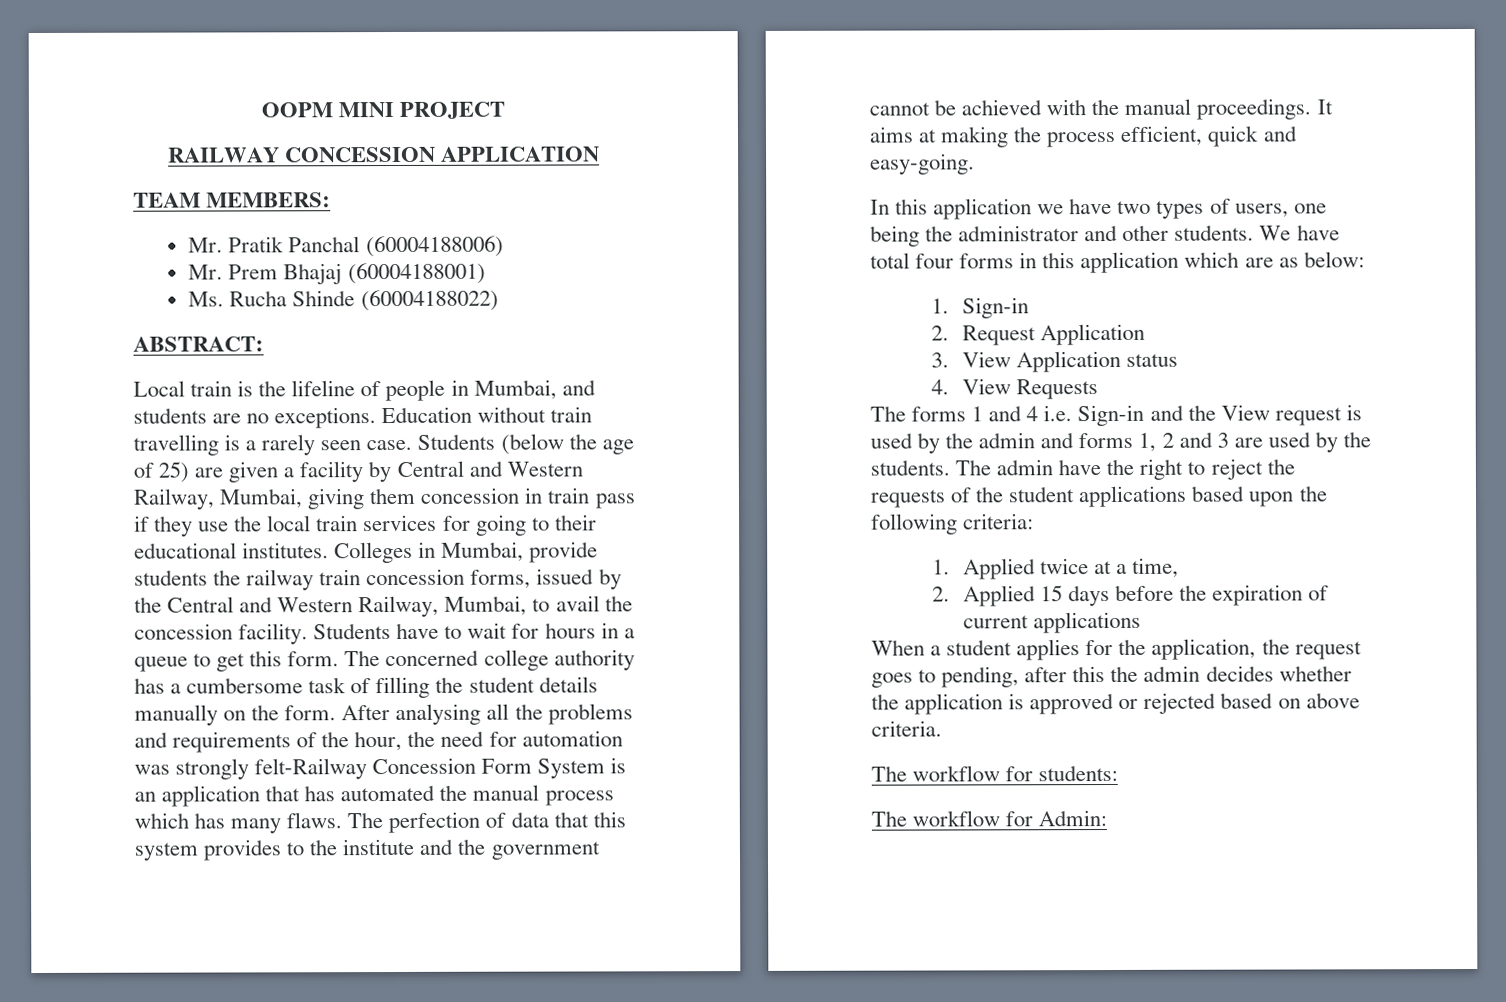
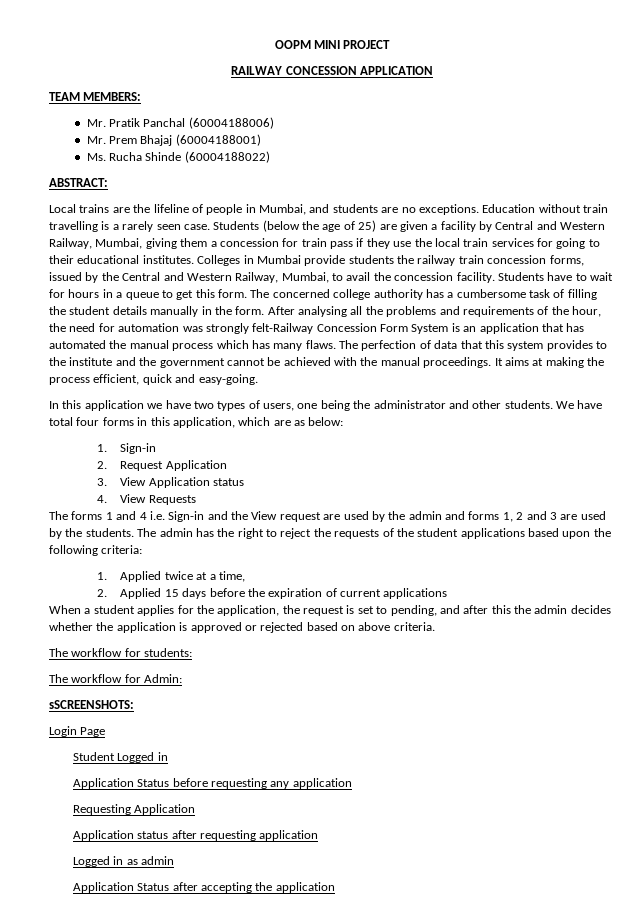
[190,380,254,397] train is -> [79,204,130,213] trains are
[420,487,544,504] concession in -> [210,238,299,247] a concession for
[441,541,525,562] Mumbai, -> [256,255,301,264] Mumbai
[223,710,247,721] on -> [201,306,212,315] in
[1080,251,1180,274] application -> [172,417,235,428] application,
[1345,404,1362,421] is -> [323,514,341,520] are
[1058,459,1102,476] have -> [195,528,214,537] has
[871,672,913,688] goes -> [346,605,374,614] is set
(1020, 677) none -> [439,605,460,614] and
(1108, 818) none -> [49,700,134,709] [49,726,106,737] [72,752,168,763] [72,778,352,789] [72,804,196,815] [72,830,319,841] [72,856,174,867] [72,882,335,893] // sSCREENSHOTS: // Login Page // Student Logged in // Application Status before requesting any application // Requesting Application // Application status after requesting application // Logged in as admin // Application Status after accepting the application

